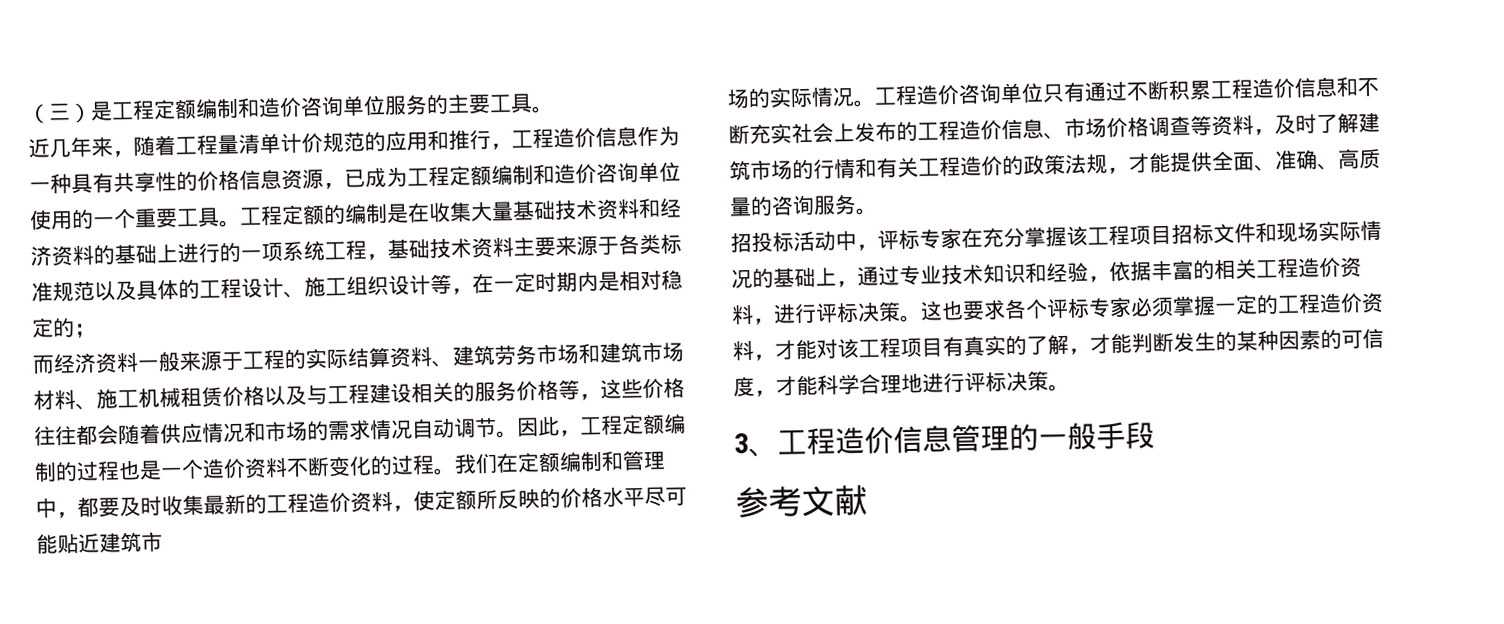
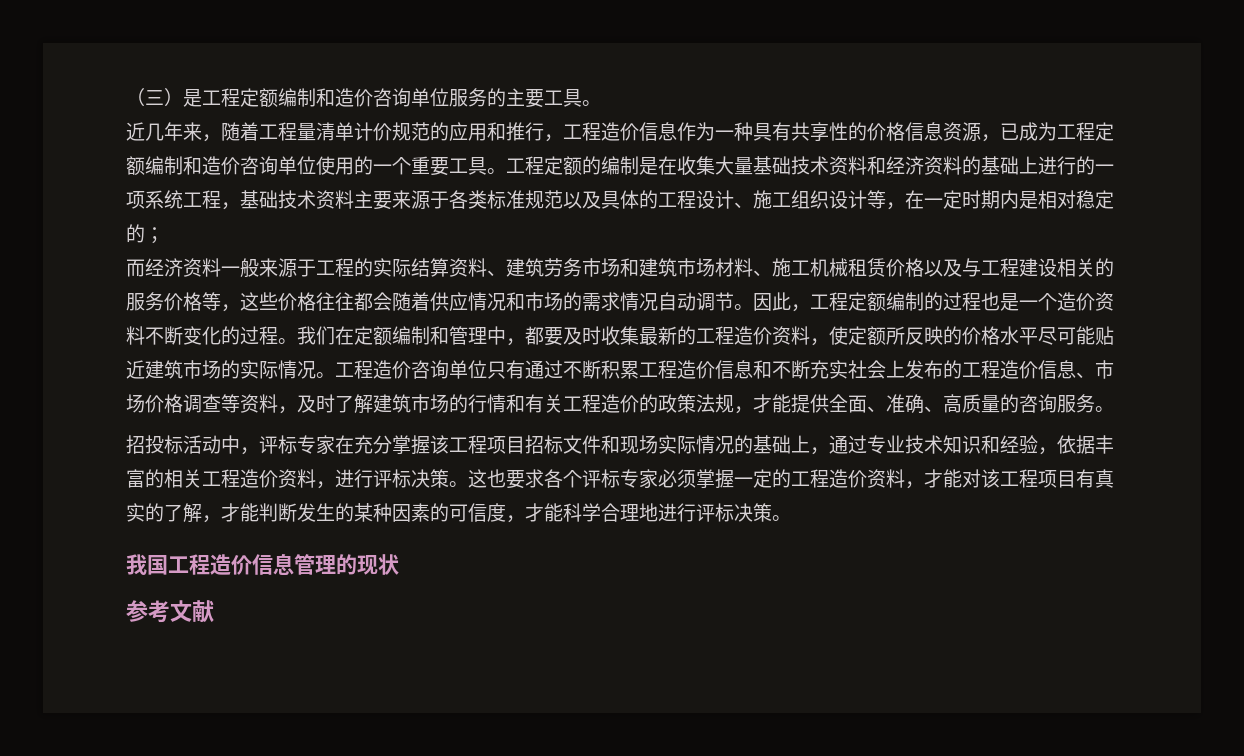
(163, 541) // -> (202, 369) none
[734,433,778,458] 3、 -> [126,554,168,575] 我国
[1038,421,1155,450] 一般手段 -> [357,554,399,575] 现状

